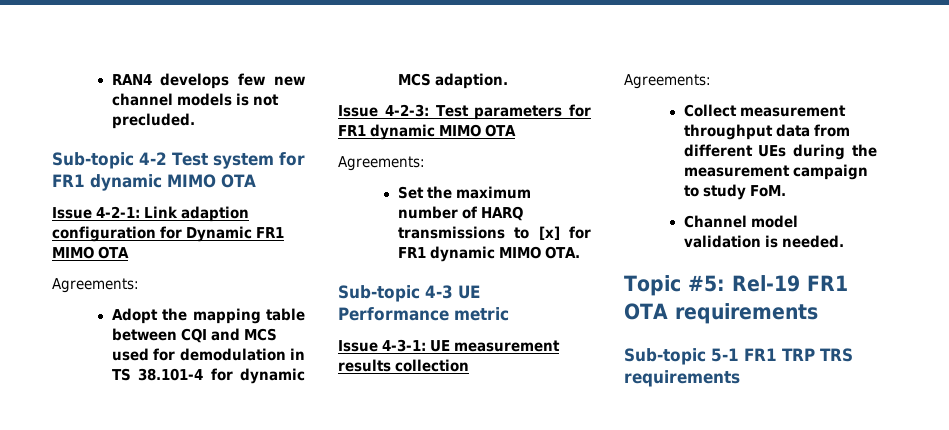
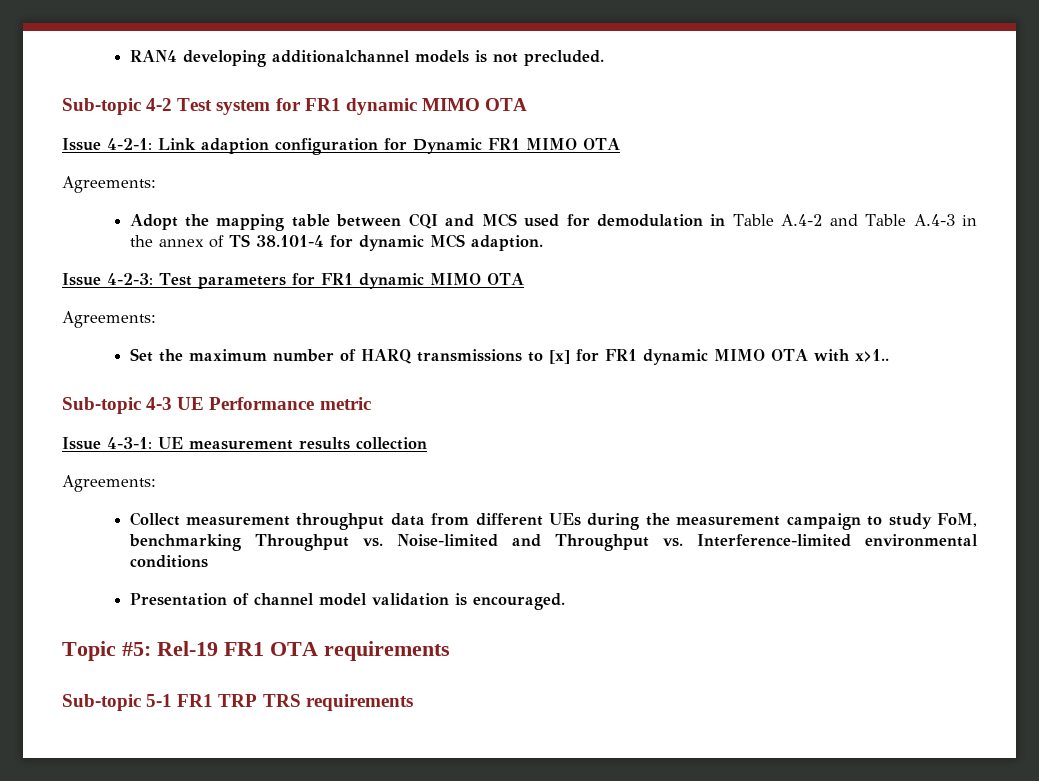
[160,73,305,89] [111,93,173,106] develops few new channel -> [182,50,410,67] developing additionalchannel
(305, 354) none -> [732,214,978,226] [129,235,224,248] Table A.4-2 and Table A.4-3 in the annex of
[544,246,580,259] OTA. -> [770,349,889,362] OTA with x>1..
[749,185,786,197] [683,215,747,228] FoM. // Channel -> [937,513,978,527] [128,534,978,551] [129,555,208,568] [129,593,314,606] FoM, benchmarking Throughput vs. Noise-limited and Throughput vs. Interference-limited environmental conditions // Presentation of channel
[781,235,844,248] needed. -> [472,593,565,610] encouraged.

